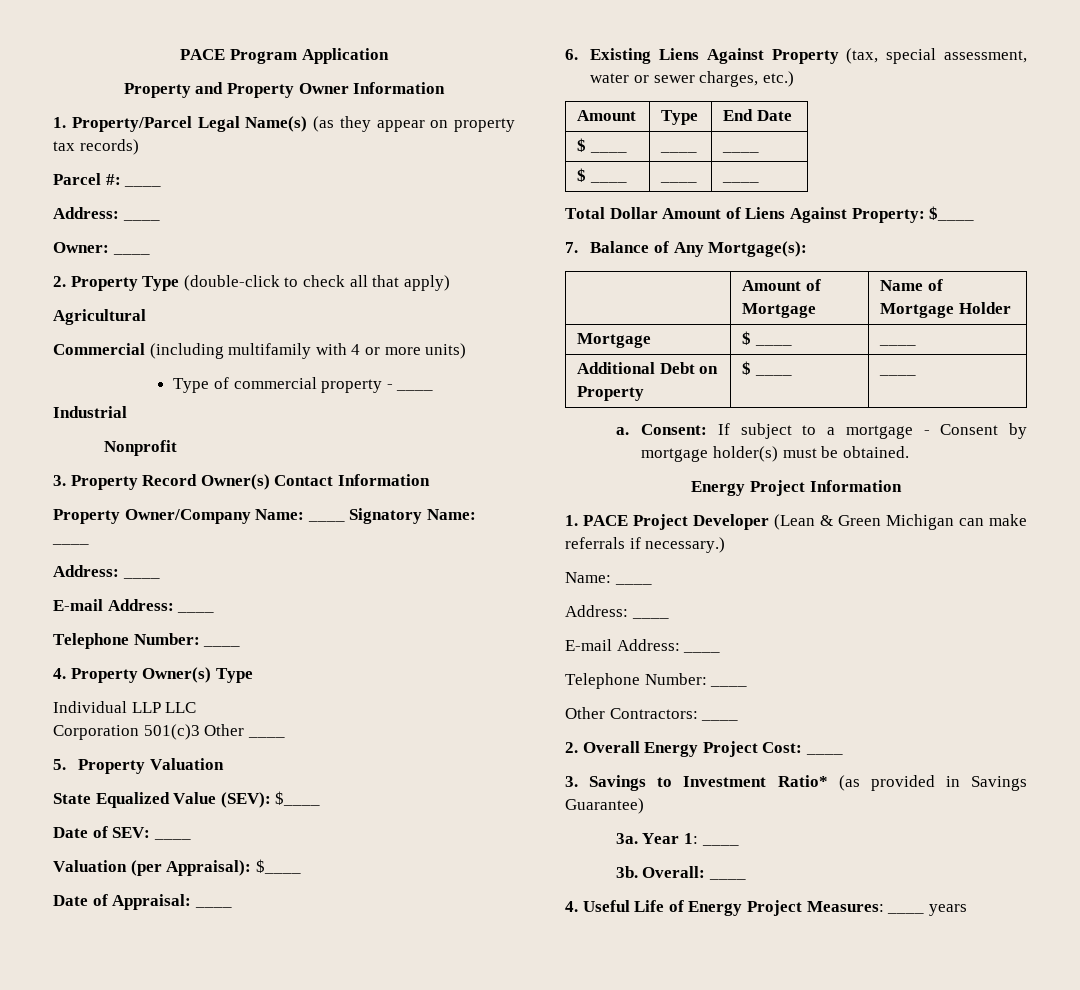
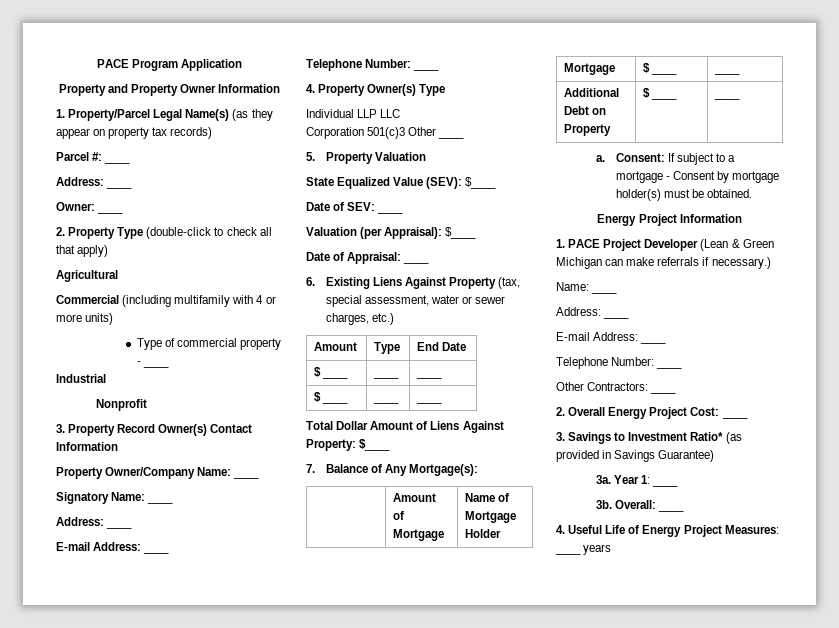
(345, 521) none -> (260, 477) //

